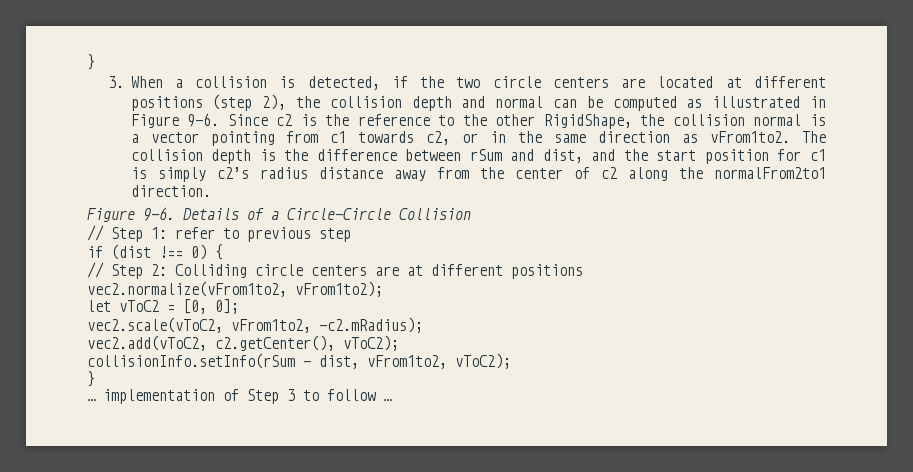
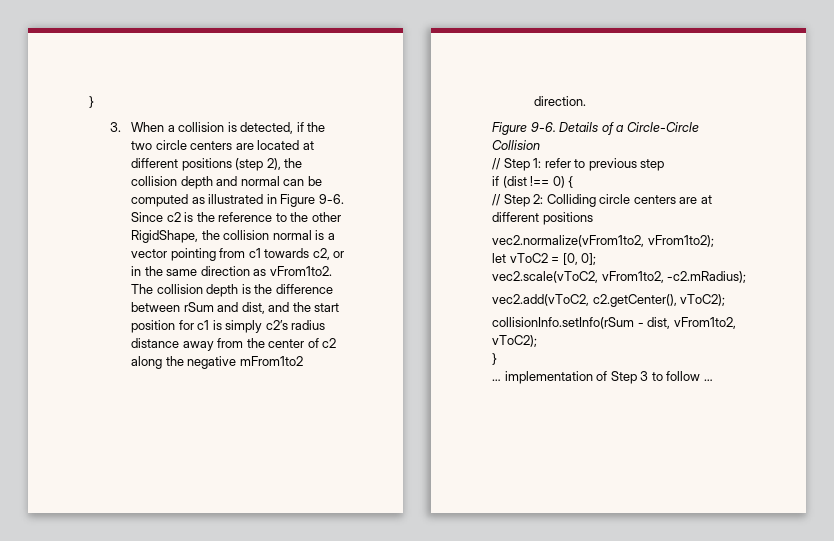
[714,167,826,179] normalFrom2to1 -> [187,356,303,369] negative mFrom1to2

